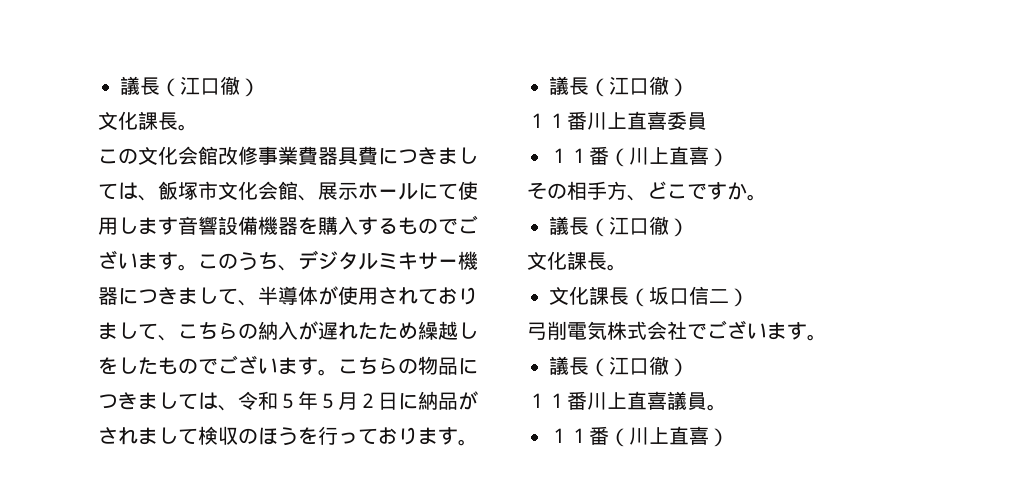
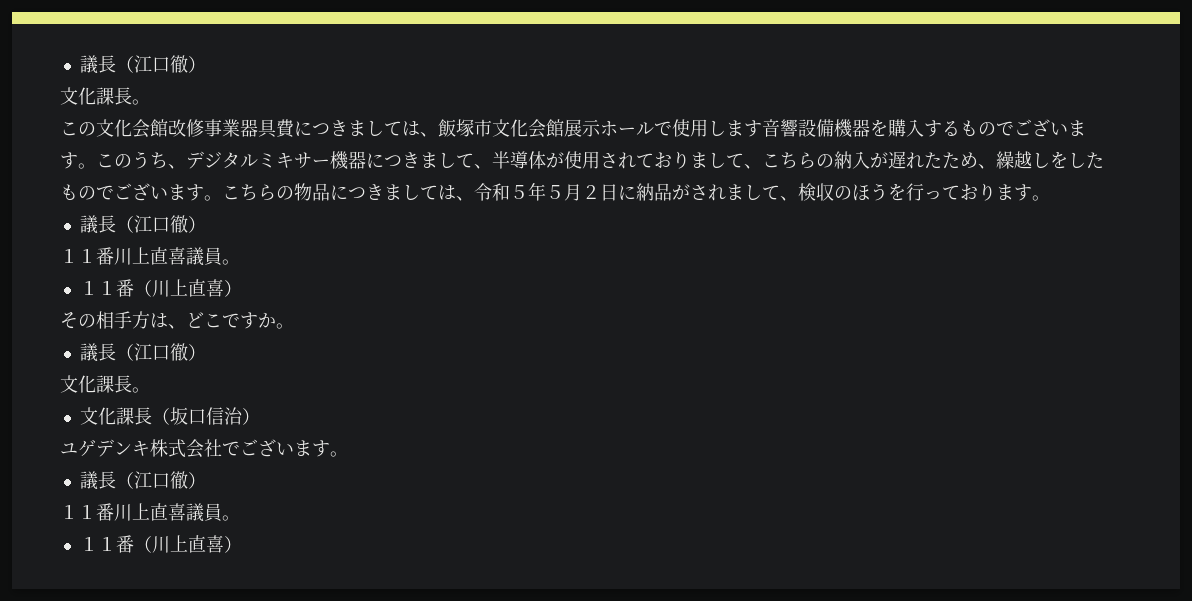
[298,146,318,165] 費 -> (240, 128) none
[298,195,318,201] 、 -> (564, 128) none
[418,183,458,200] にて -> [654,121,672,136] で
(418, 331) none -> [978,164,996,169] 、
(198, 436) none -> [780,196,798,201] 、
[667,111,707,130] 委員 -> [186,247,240,266] 議員。
(627, 190) none -> [150,313,168,328] は
[709,288,749,307] [527,321,607,340] 二） // 弓削電気 -> [223,407,260,425] [60,439,150,457] 治） // ユゲデンキ

